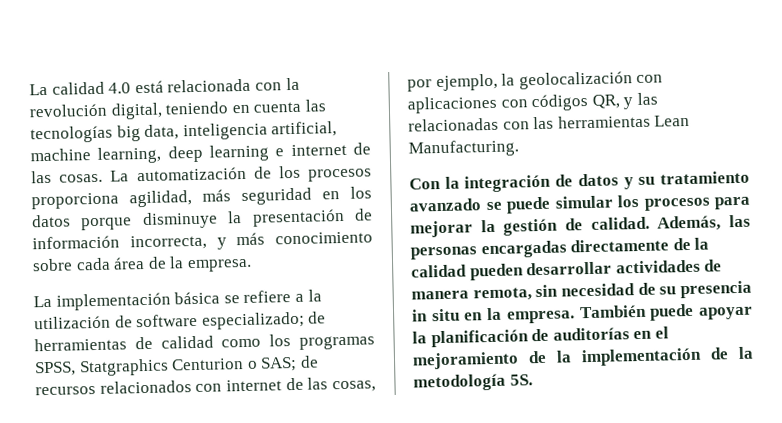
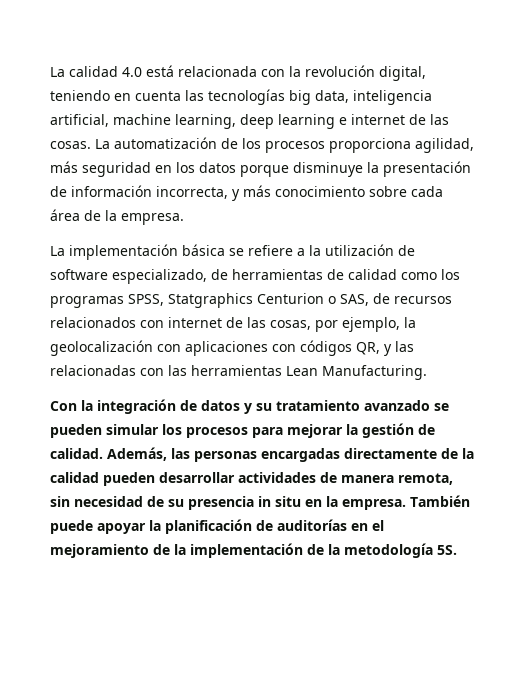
[201,311,305,330] especializado; -> [112,269,207,284] especializado,
[260,356,298,372] SAS; -> [340,294,369,306] SAS,
[506,196,551,214] puede -> [50,424,102,438] pueden

